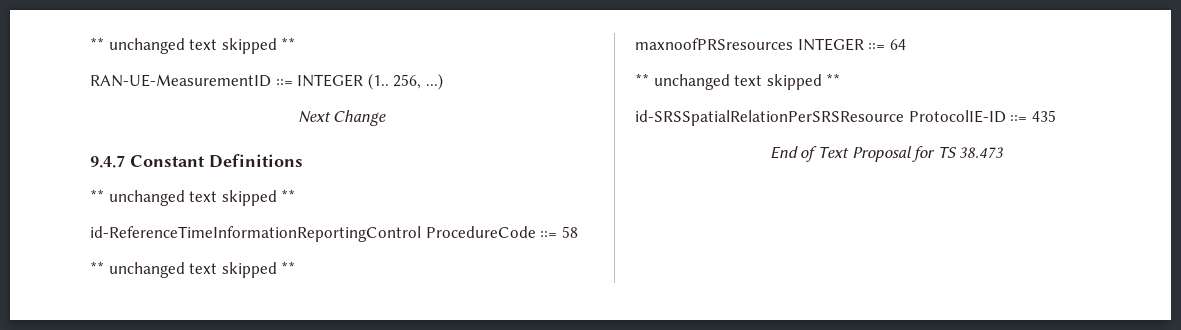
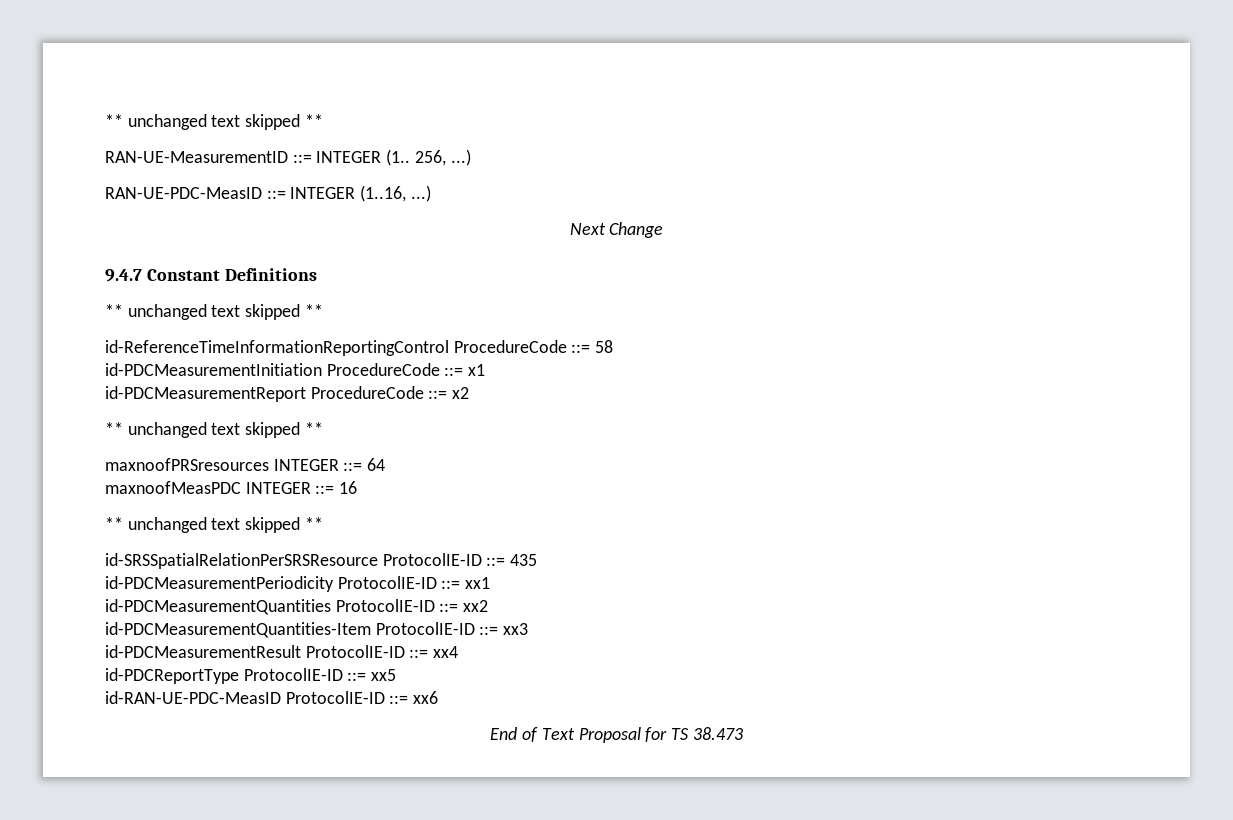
(443, 81) none -> [105,185,431,202] // RAN-UE-PDC-MeasID ::= INTEGER (1..16, ...)
(578, 232) none -> [105,363,486,376] [105,386,470,402] // id-PDCMeasurementInitiation ProcedureCode ::= x1 // id-PDCMeasurementReport ProcedureCode ::= x2
(906, 44) none -> [105,481,358,494] // maxnoofMeasPDC INTEGER ::= 16
(1056, 116) none -> [105,576,491,592] [105,599,489,615] [105,622,529,638] [105,645,459,658] [105,668,397,684] [105,691,439,704] // id-PDCMeasurementPeriodicity ProtocolIE-ID ::= xx1 // id-PDCMeasurementQuantities ProtocolIE-ID ::= xx2 // id-PDCMeasurementQuantities-Item ProtocolIE-ID ::= xx3 // id-PDCMeasurementResult ProtocolIE-ID ::= xx4 // id-PDCReportType ProtocolIE-ID ::= xx5 // id-RAN-UE-PDC-MeasID ProtocolIE-ID ::= xx6

